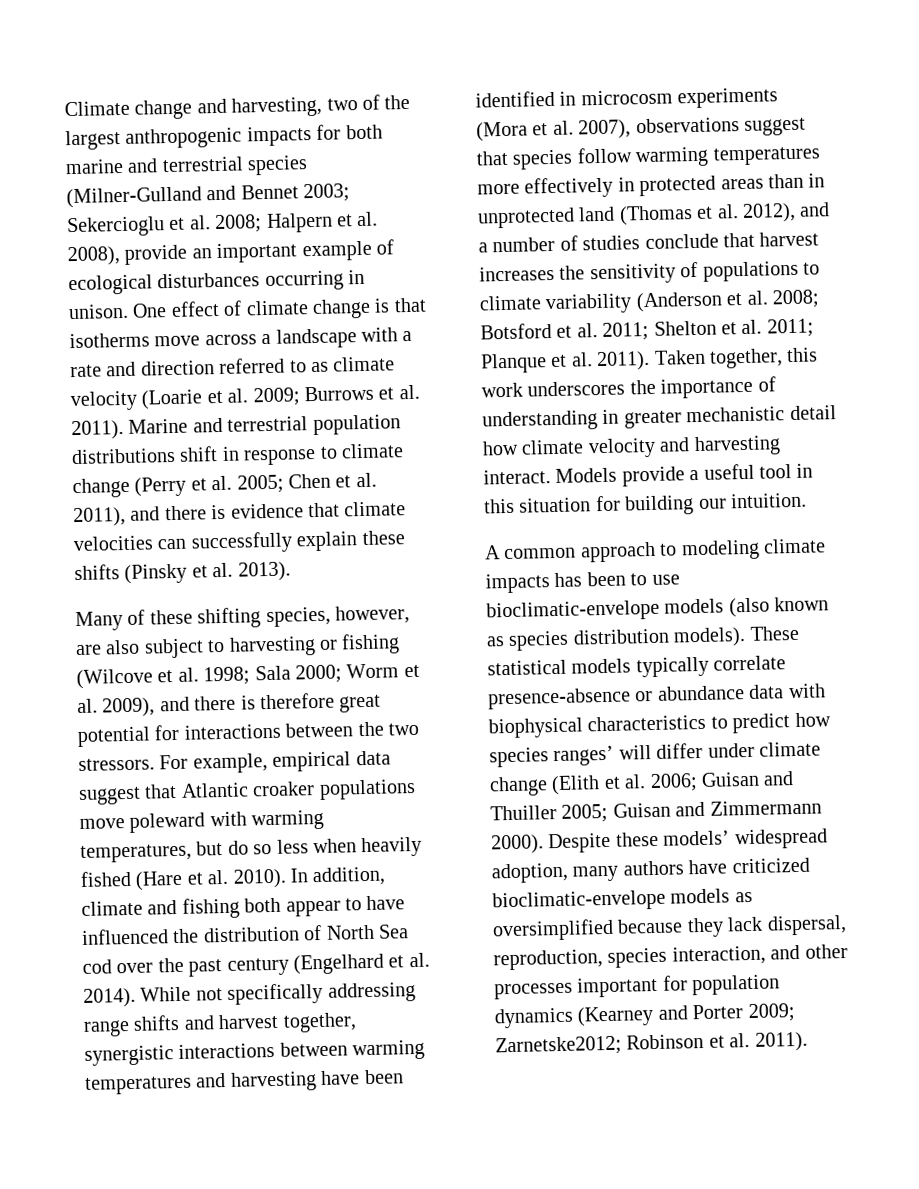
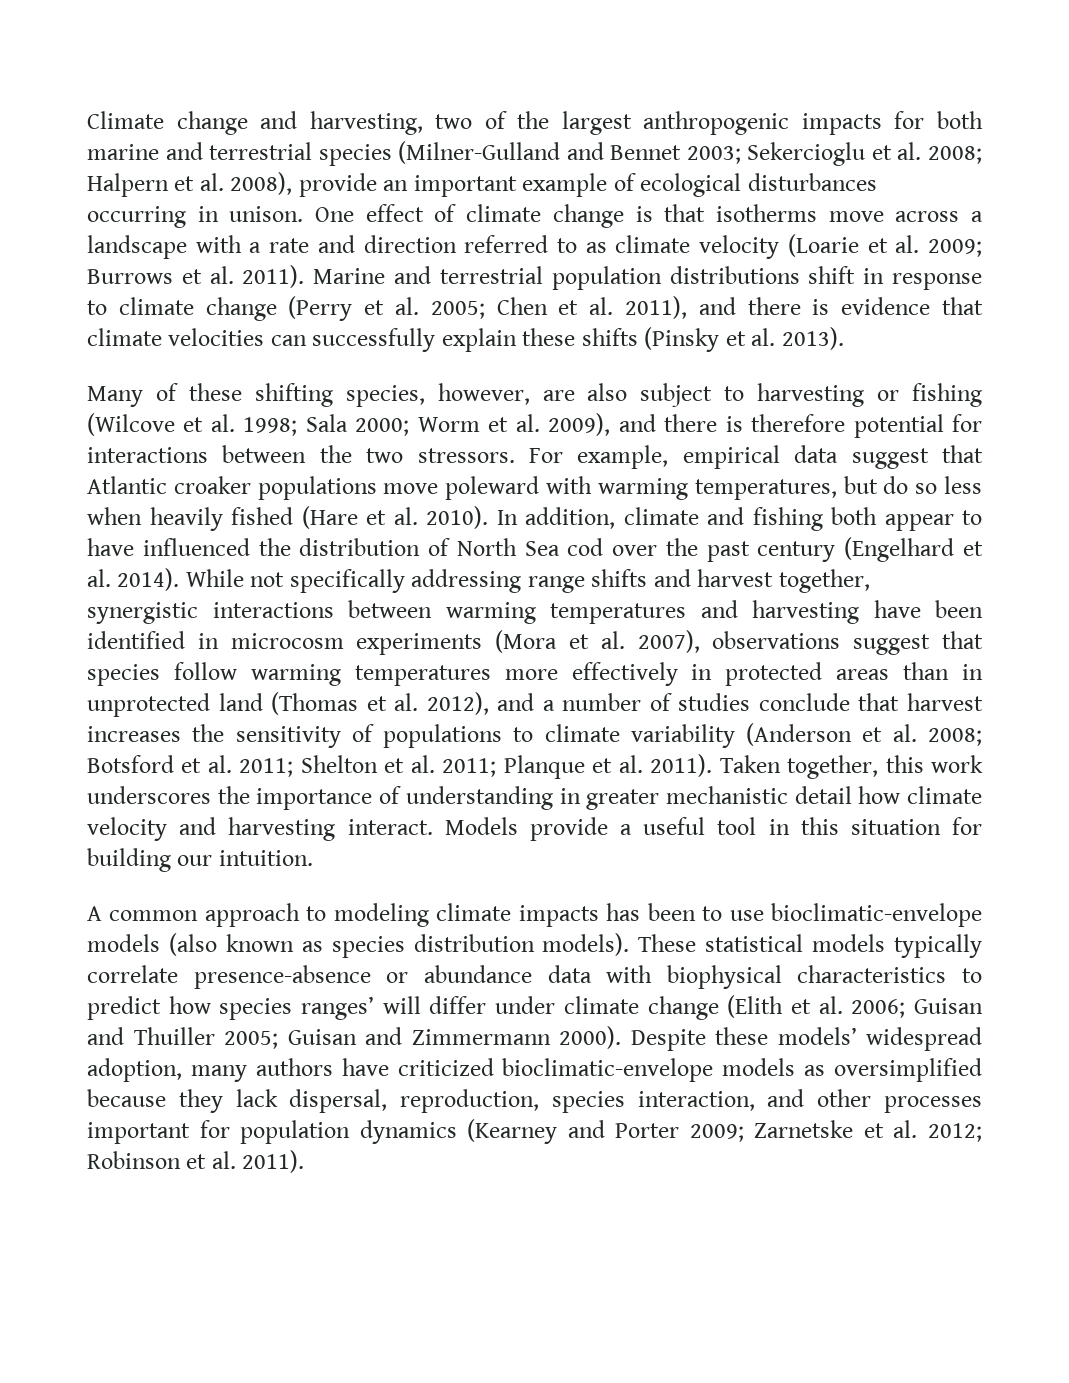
[339,694,382,713] great -> (846, 423) none
[495,1035,622,1057] Zarnetske2012; -> [754,1120,982,1142] Zarnetske et al. 2012;

